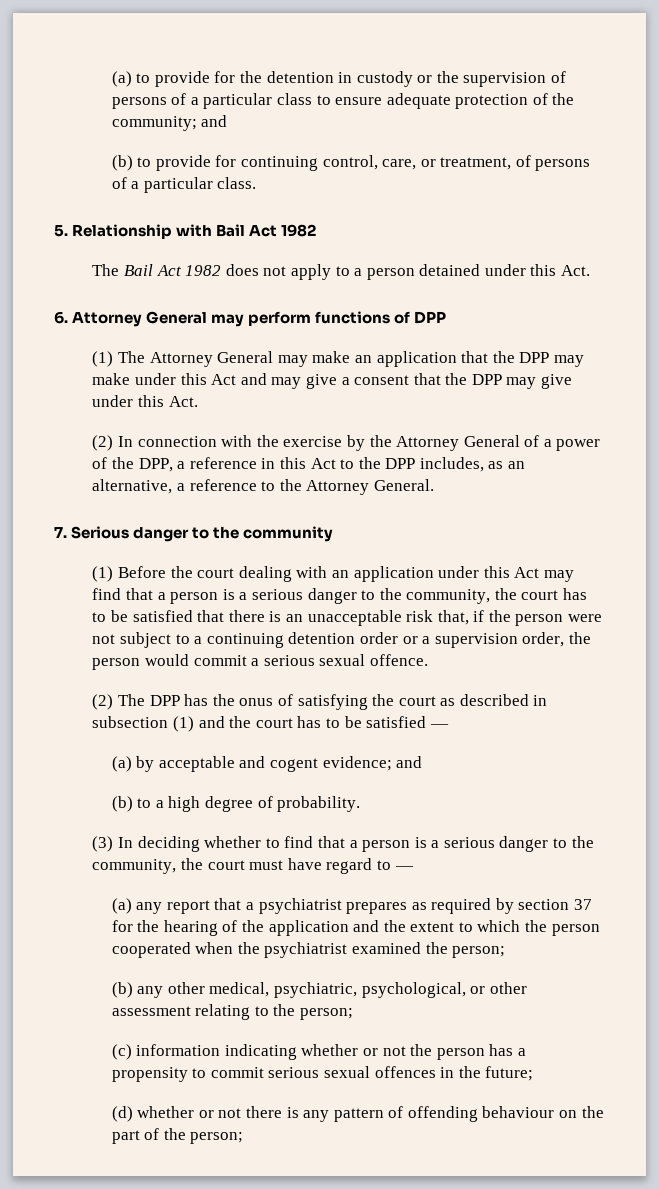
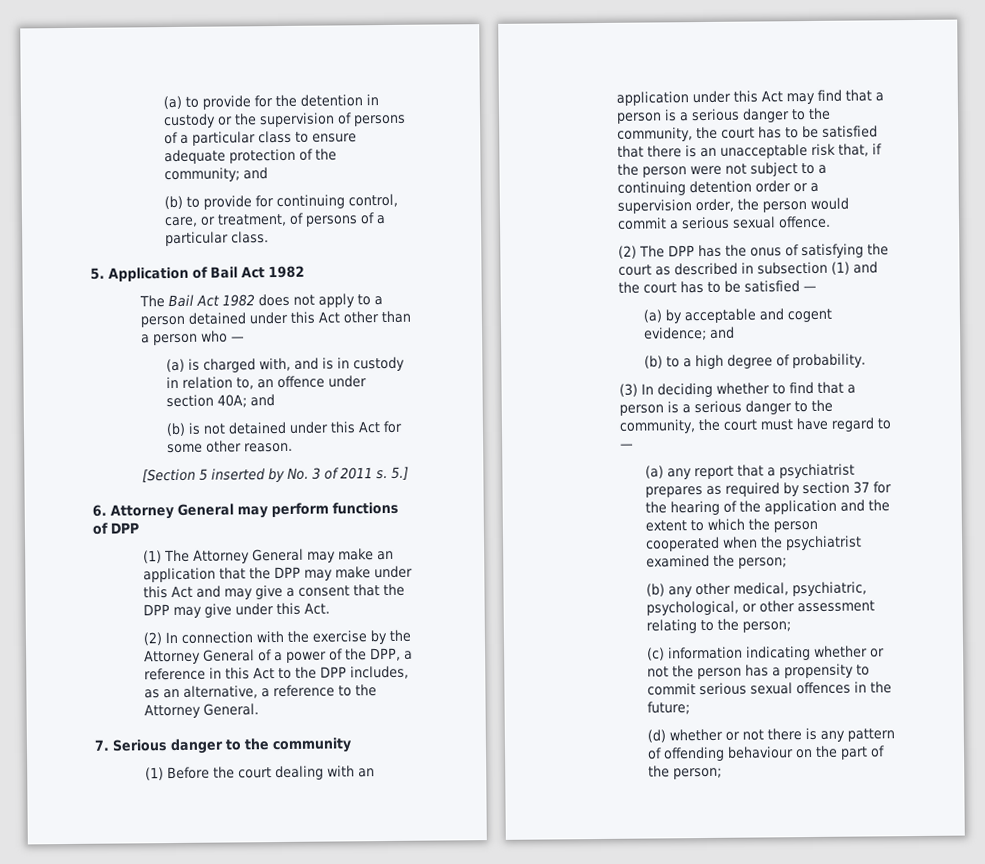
[72,224,213,239] Relationship with -> [108,266,208,282] Application of
[561,265,591,276] Act. -> [317,310,411,324] [140,330,245,346] [165,356,405,373] [165,375,367,390] [165,394,275,408] [165,420,403,437] [166,440,293,454] [141,466,409,483] Act other than a person who — // (a) is charged with, and is in custody in relation to, an offence under section 40A; and // (b) is not detained under this Act for some other reason. // [Section 5 inserted by No. 3 of 2011 s. 5.]

